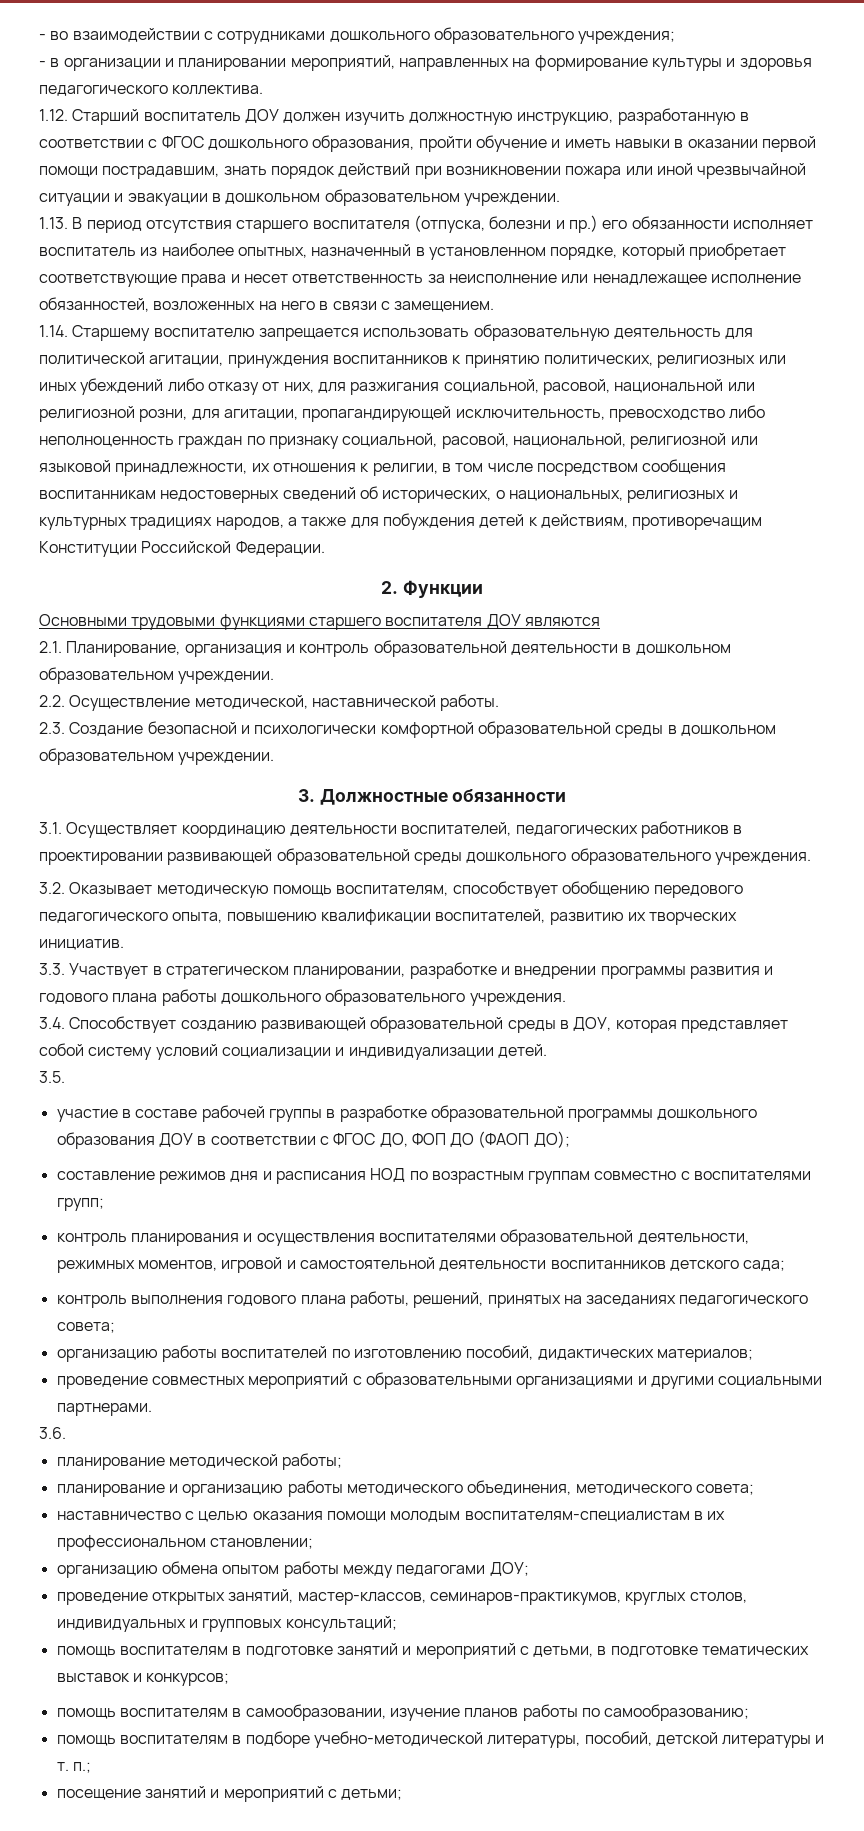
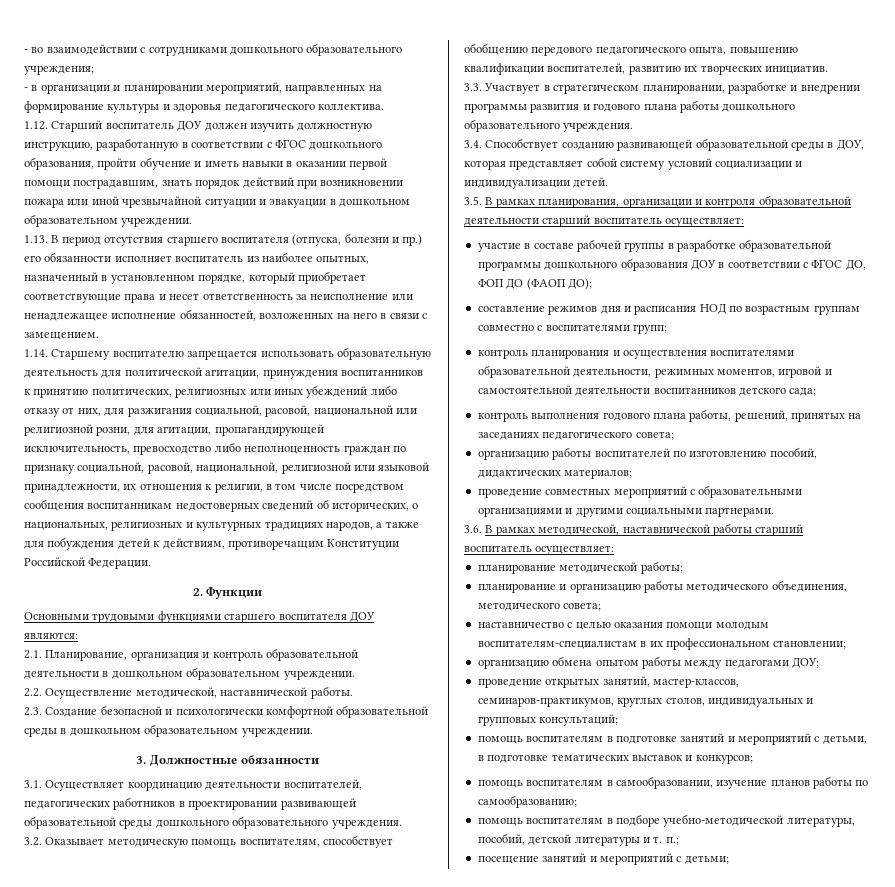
[524,617,600,627] являются -> [24,632,78,639] являются:
(65, 1077) none -> [485,195,851,208] [464,215,745,227] В рамках планирования, организации и контроля образовательной деятельности старший воспитатель осуществляет:
(66, 1433) none -> [485,523,804,536] [464,545,615,555] В рамках методической, наставнической работы старший воспитатель осуществляет:

